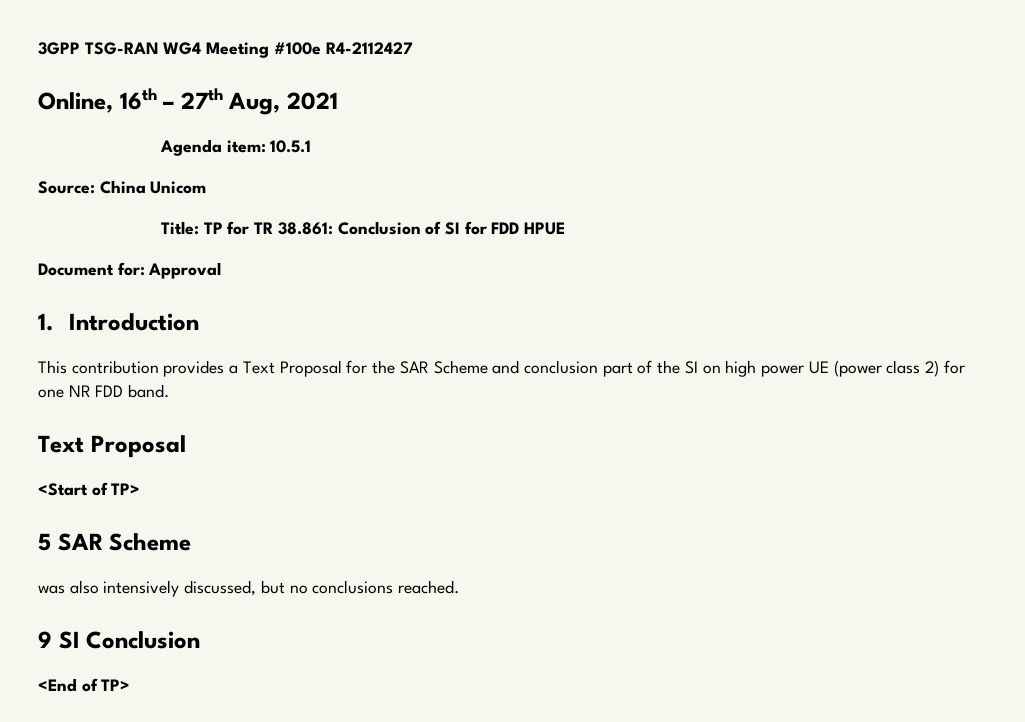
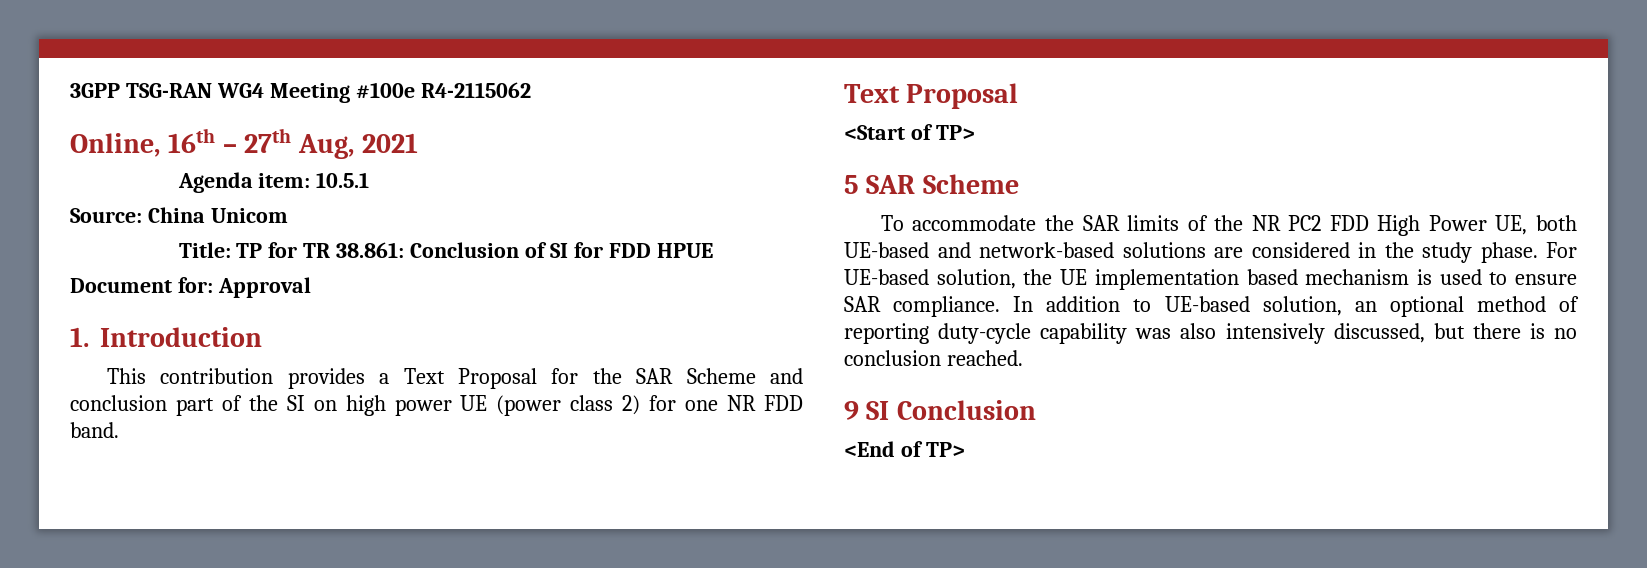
[325,42,413,54] R4-2112427 -> [420,82,531,98] R4-2115062
(192, 542) none -> [880,215,1577,236] [844,242,1577,263] [844,269,1577,290] [844,296,1579,317] [844,323,1128,344] To accommodate the SAR limits of the NR PC2 FDD High Power UE, both UE-based and network-based solutions are considered in the study phase. For UE-based solution, the UE implementation based mechanism is used to ensure SAR compliance. In addition to UE-based solution, an optional method of reporting duty-cycle capability
[289,580,394,594] no conclusions -> [1472,323,1578,339] [844,350,941,366] there is no conclusion

